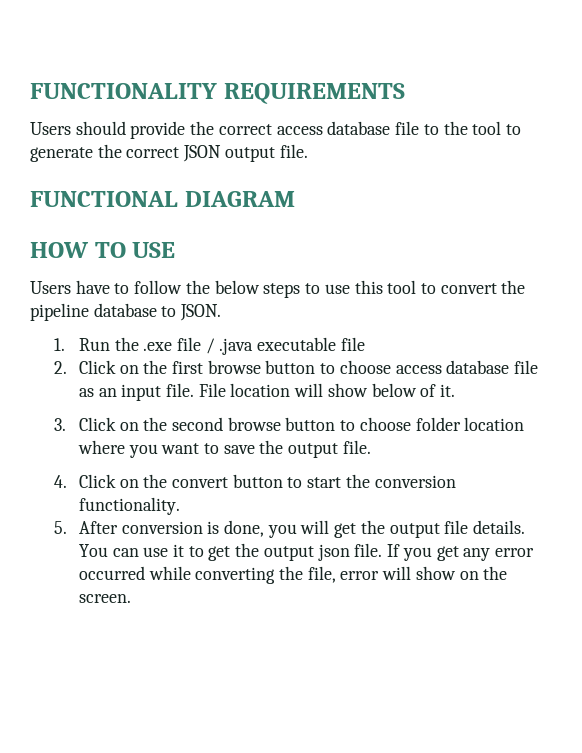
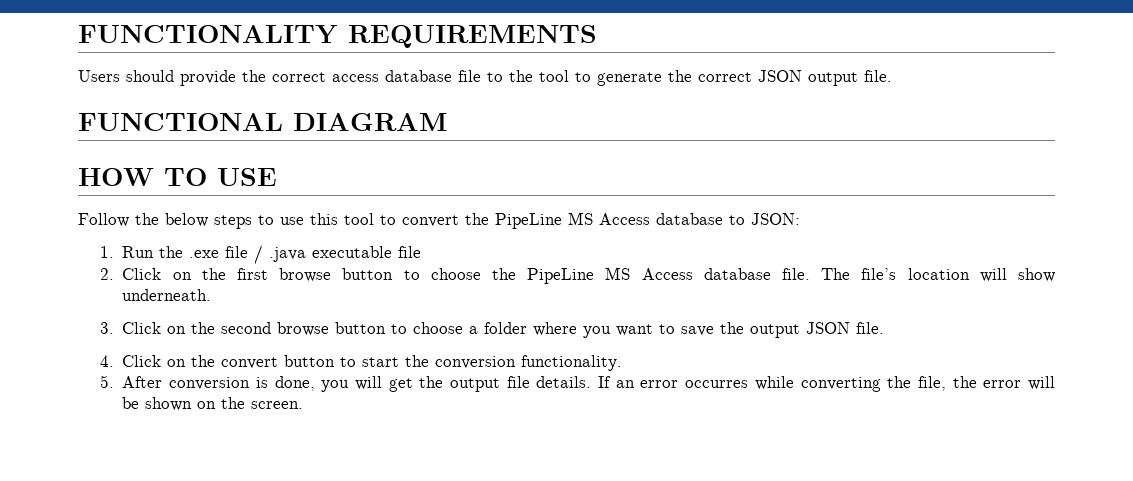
[30,280,183,294] Users have to follow -> [78,213,129,227] Follow
[30,303,89,321] pipeline -> [495,212,650,229] PipeLine MS Access
[180,304,222,321] JSON. -> [751,213,800,225] JSON:
[395,360,539,374] [78,383,456,401] access database file as an input file. File location will show below of it. -> [492,267,1055,284] [122,289,212,301] the PipeLine MS Access database file. The file’s location will show underneath.
[415,417,525,431] folder location -> [469,322,528,334] a folder
(339, 450) none -> [806,322,851,334] JSON
[78,543,534,561] [78,566,145,580] You can use it to get the output json file. If you get any error occurred -> [598,376,749,388] If an error occurres
(336, 574) none -> [952,376,977,388] the
[415,566,456,580] show -> [122,397,193,411] be shown

